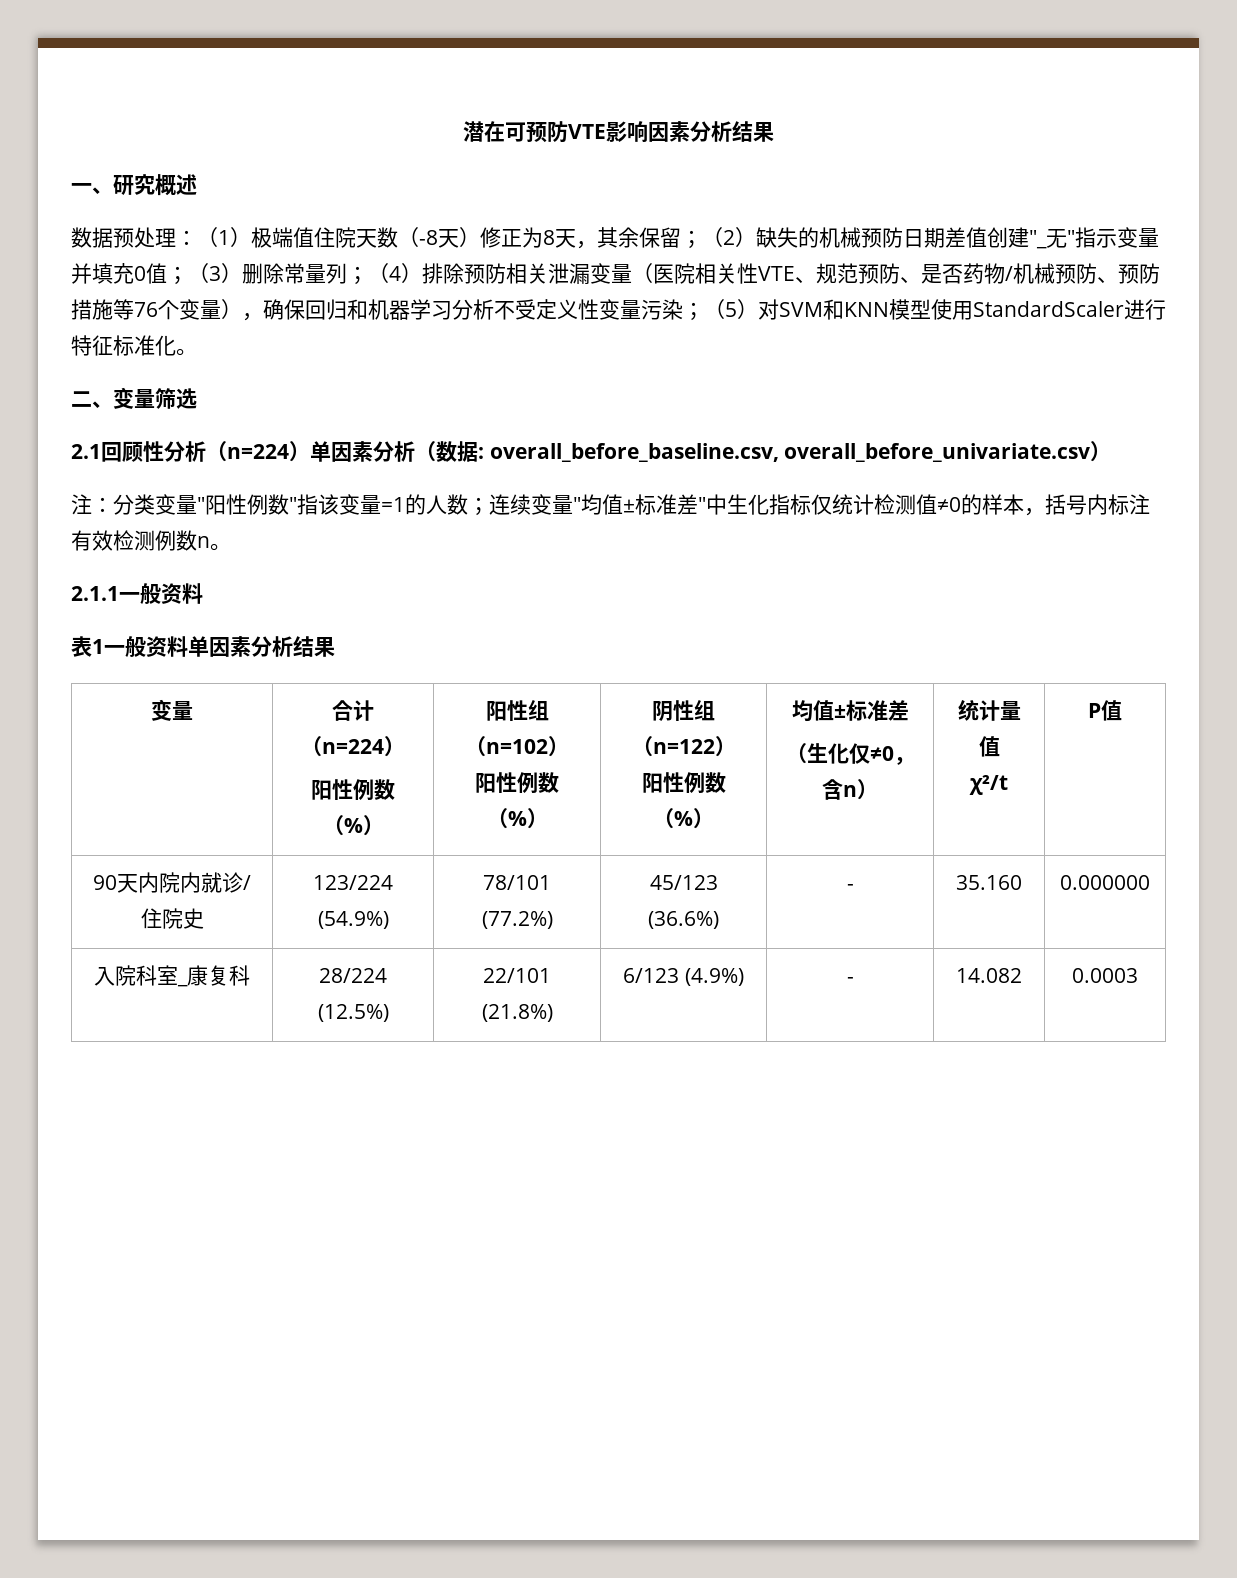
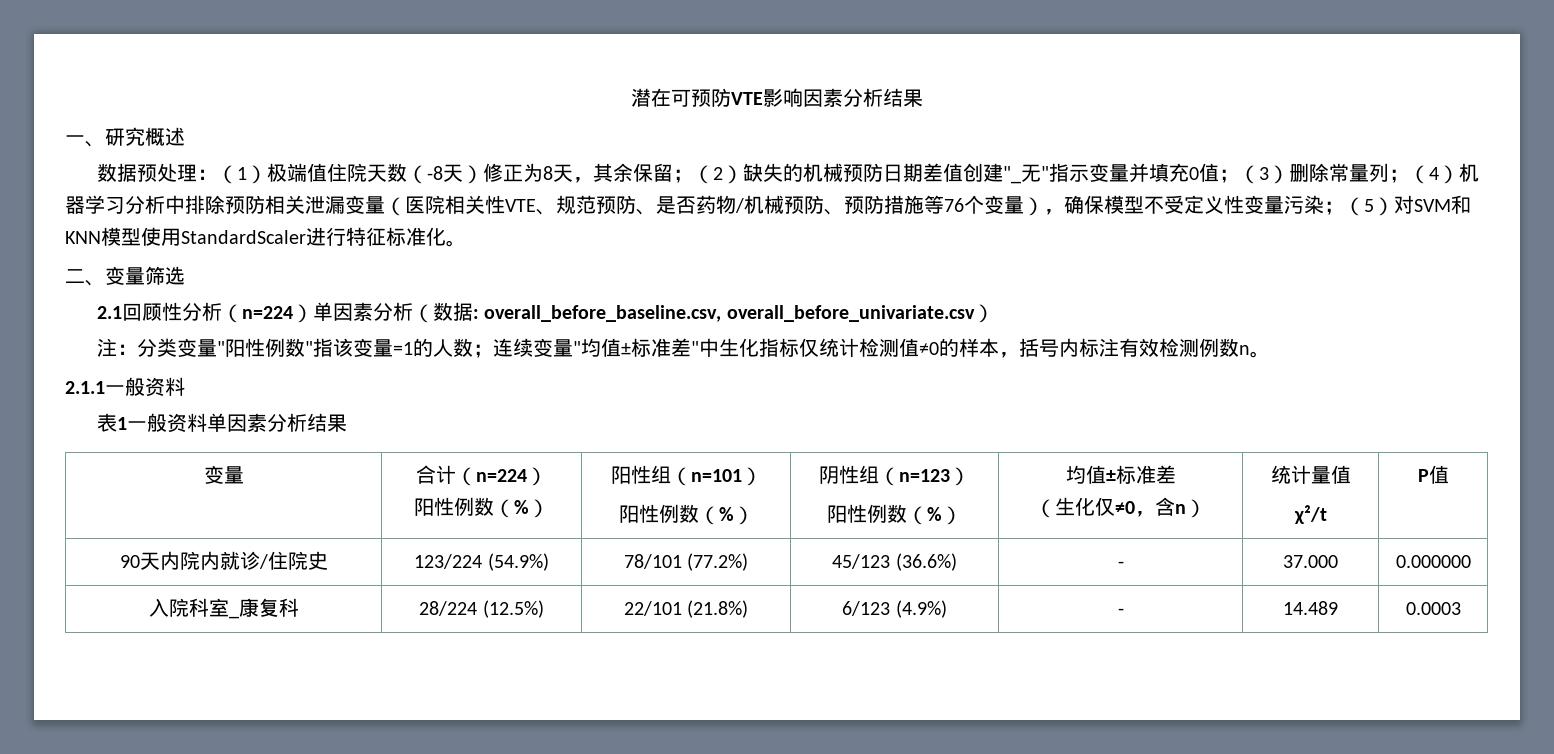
(422, 273) none -> [1458,163,1479,182] [65,195,185,214] 机器学习分析中
[305,299,494,320] 回归和机器学习分析 -> [1104,195,1144,214] 模型
[486,739,548,754] n=102 -> [690,469,742,482] n=101
[652,739,715,754] n=122 -> [899,469,950,482] n=123
[956,875,1022,890] 35.160 -> [1283,555,1338,568] 37.000
[956,968,1022,983] 14.082 -> [1283,601,1338,615] 14.489

